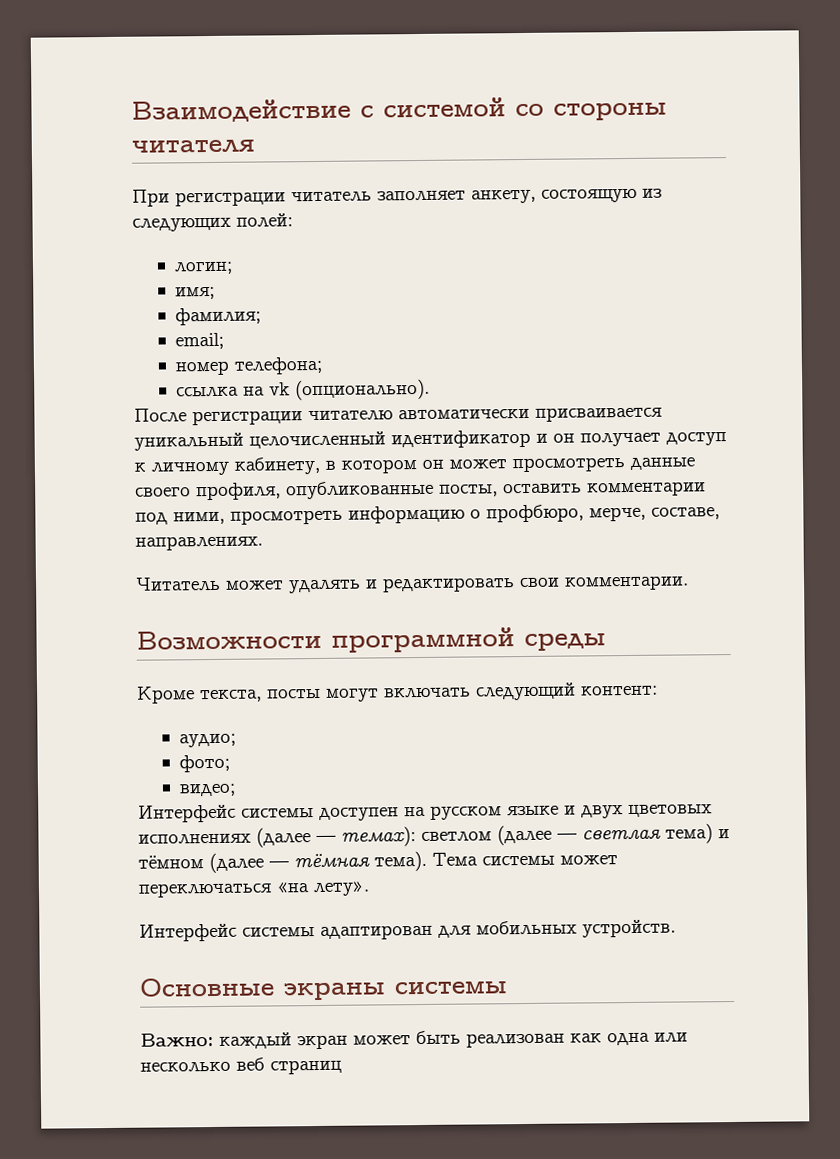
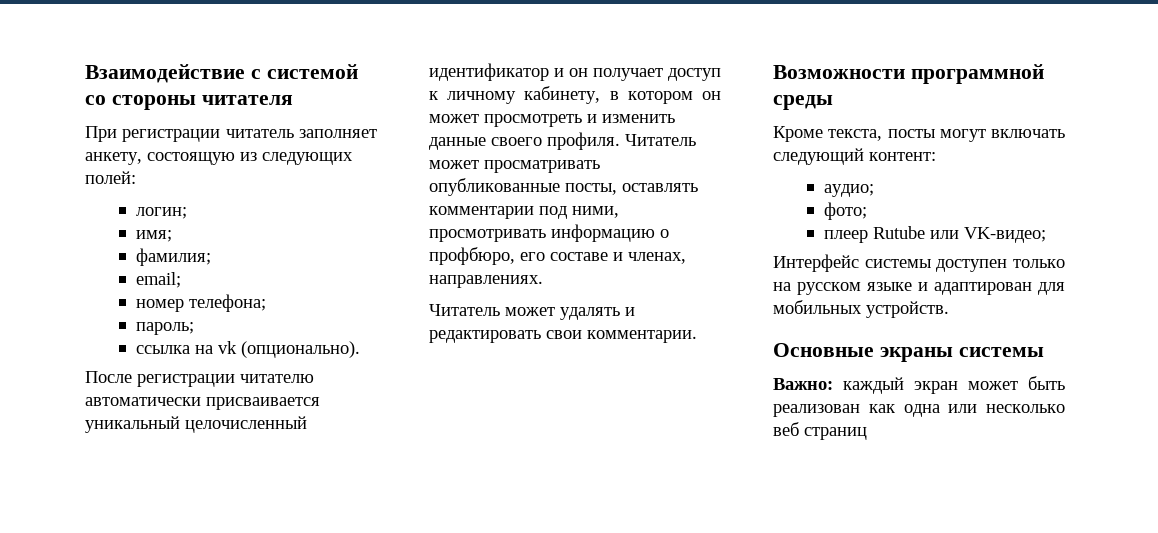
(323, 365) none -> [135,322,194,335] // пароль;
[630,457,695,470] [135,482,281,501] данные своего профиля, -> [587,114,675,123] [429,132,696,150] [429,160,600,173] и изменить данные своего профиля. Читатель может просматривать
[503,483,582,494] оставить -> [622,183,698,192] оставлять
[230,509,343,525] просмотреть -> [429,229,546,242] просмотривать
[589,506,720,522] мерче, составе, -> [520,252,686,264] его составе и членах,
[178,783,236,797] видео; -> [823,226,1046,243] плеер Rutube или VK-видео;
(399, 814) none -> [1013,259,1065,268] только
[581,804,712,819] [138,823,730,848] [138,850,618,874] [138,881,370,898] [139,923,315,942] двух цветовых исполнениях (далее — темах): светлом (далее — светлая тема) и тёмном (далее — тёмная тема). Тема системы может переключаться «на лету». // Интерфейс системы -> (928, 286) none

